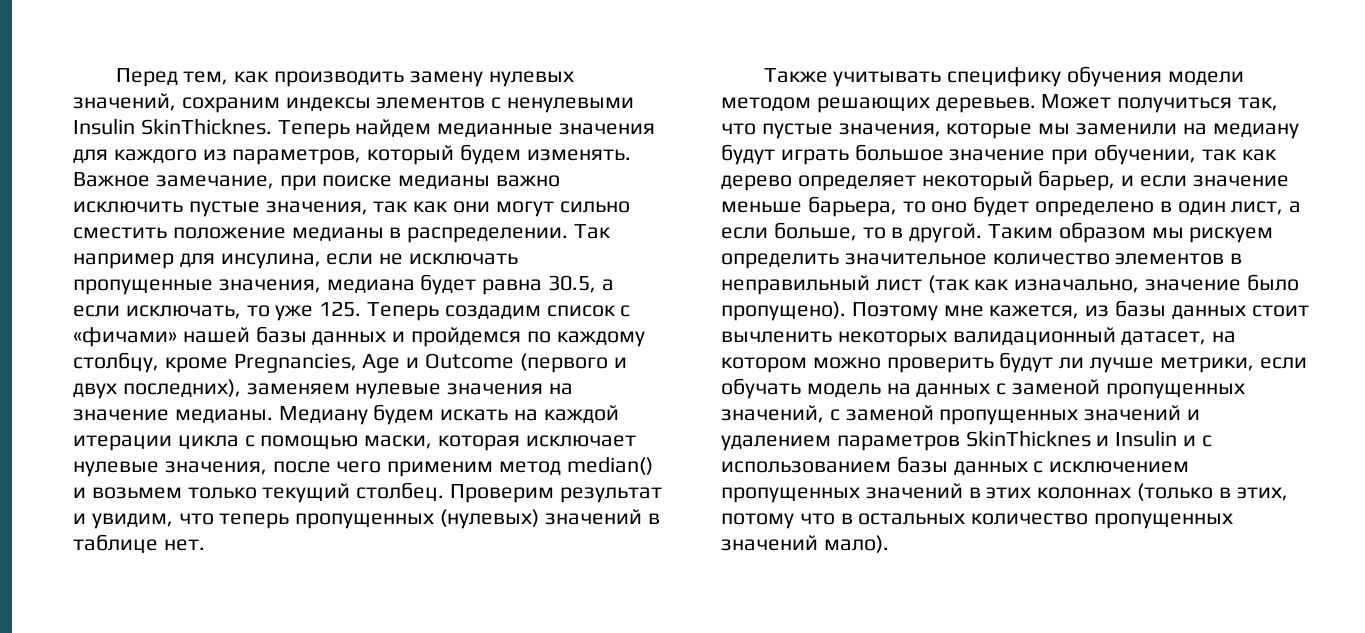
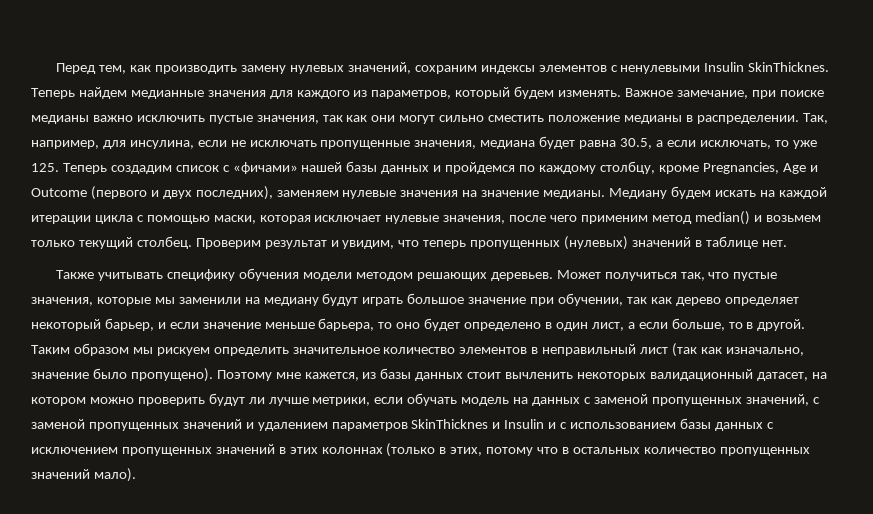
[574,224,612,239] [73,253,174,269] Так например -> [802,113,828,124] [31,140,99,149] Так, например,

